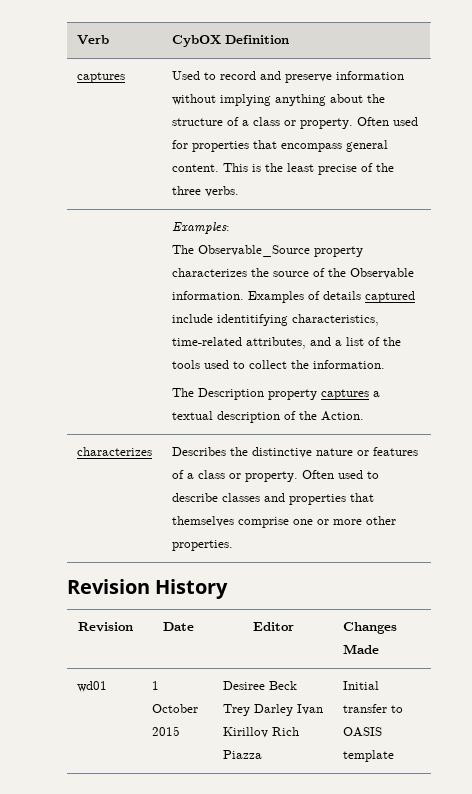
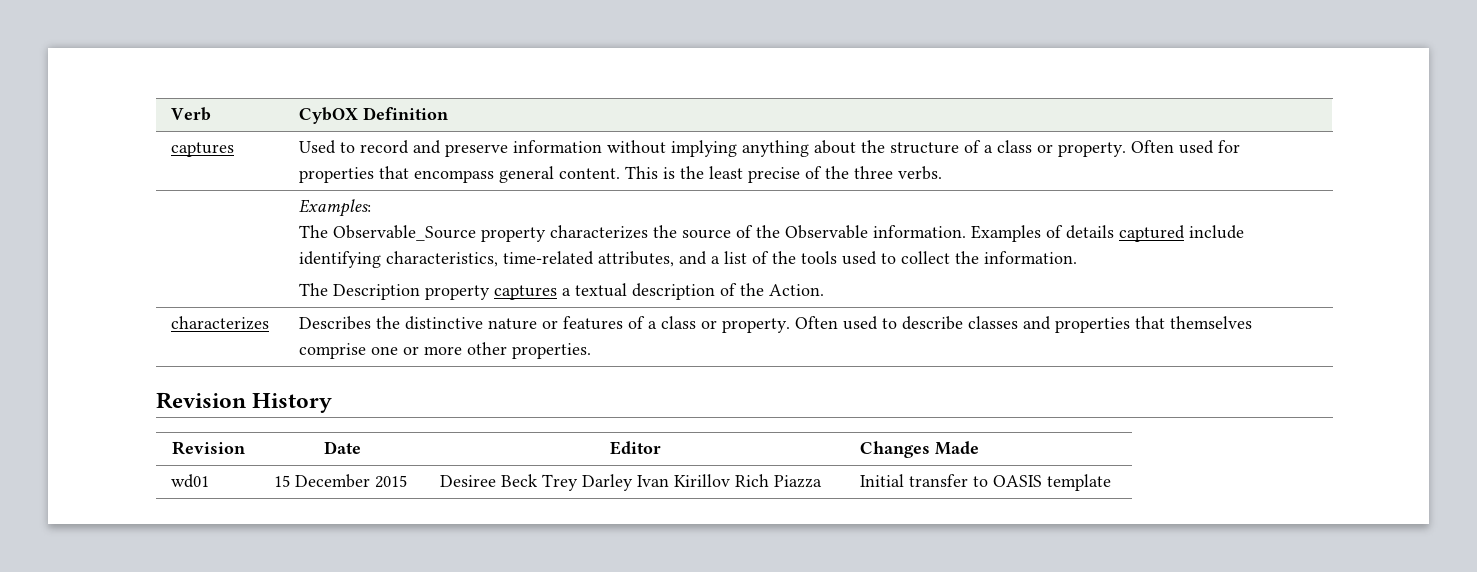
[216,314,288,326] identitifying -> [298,251,381,268] identifying
[151,681,159,690] [151,704,198,713] 1 October -> [273,474,370,488] 15 December

